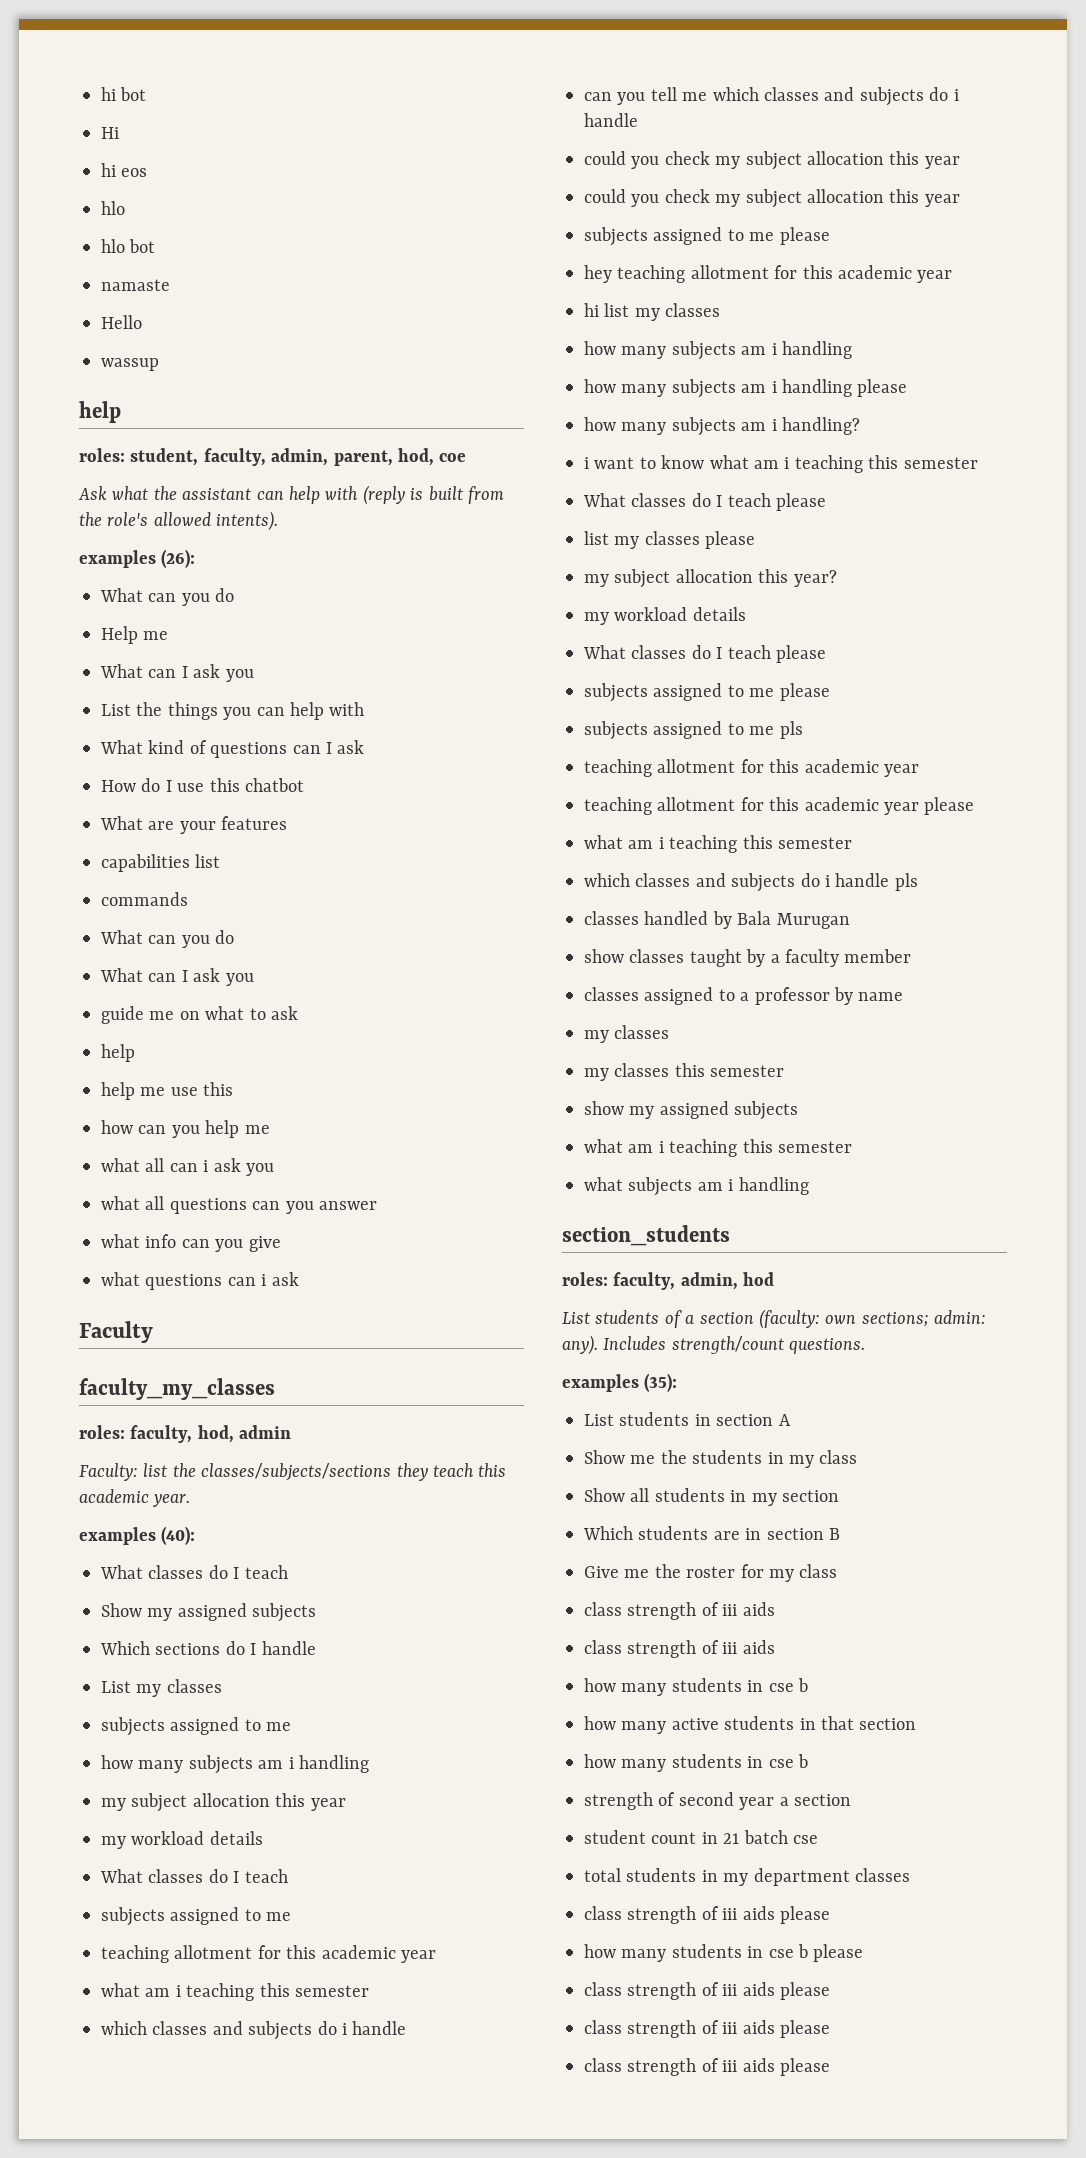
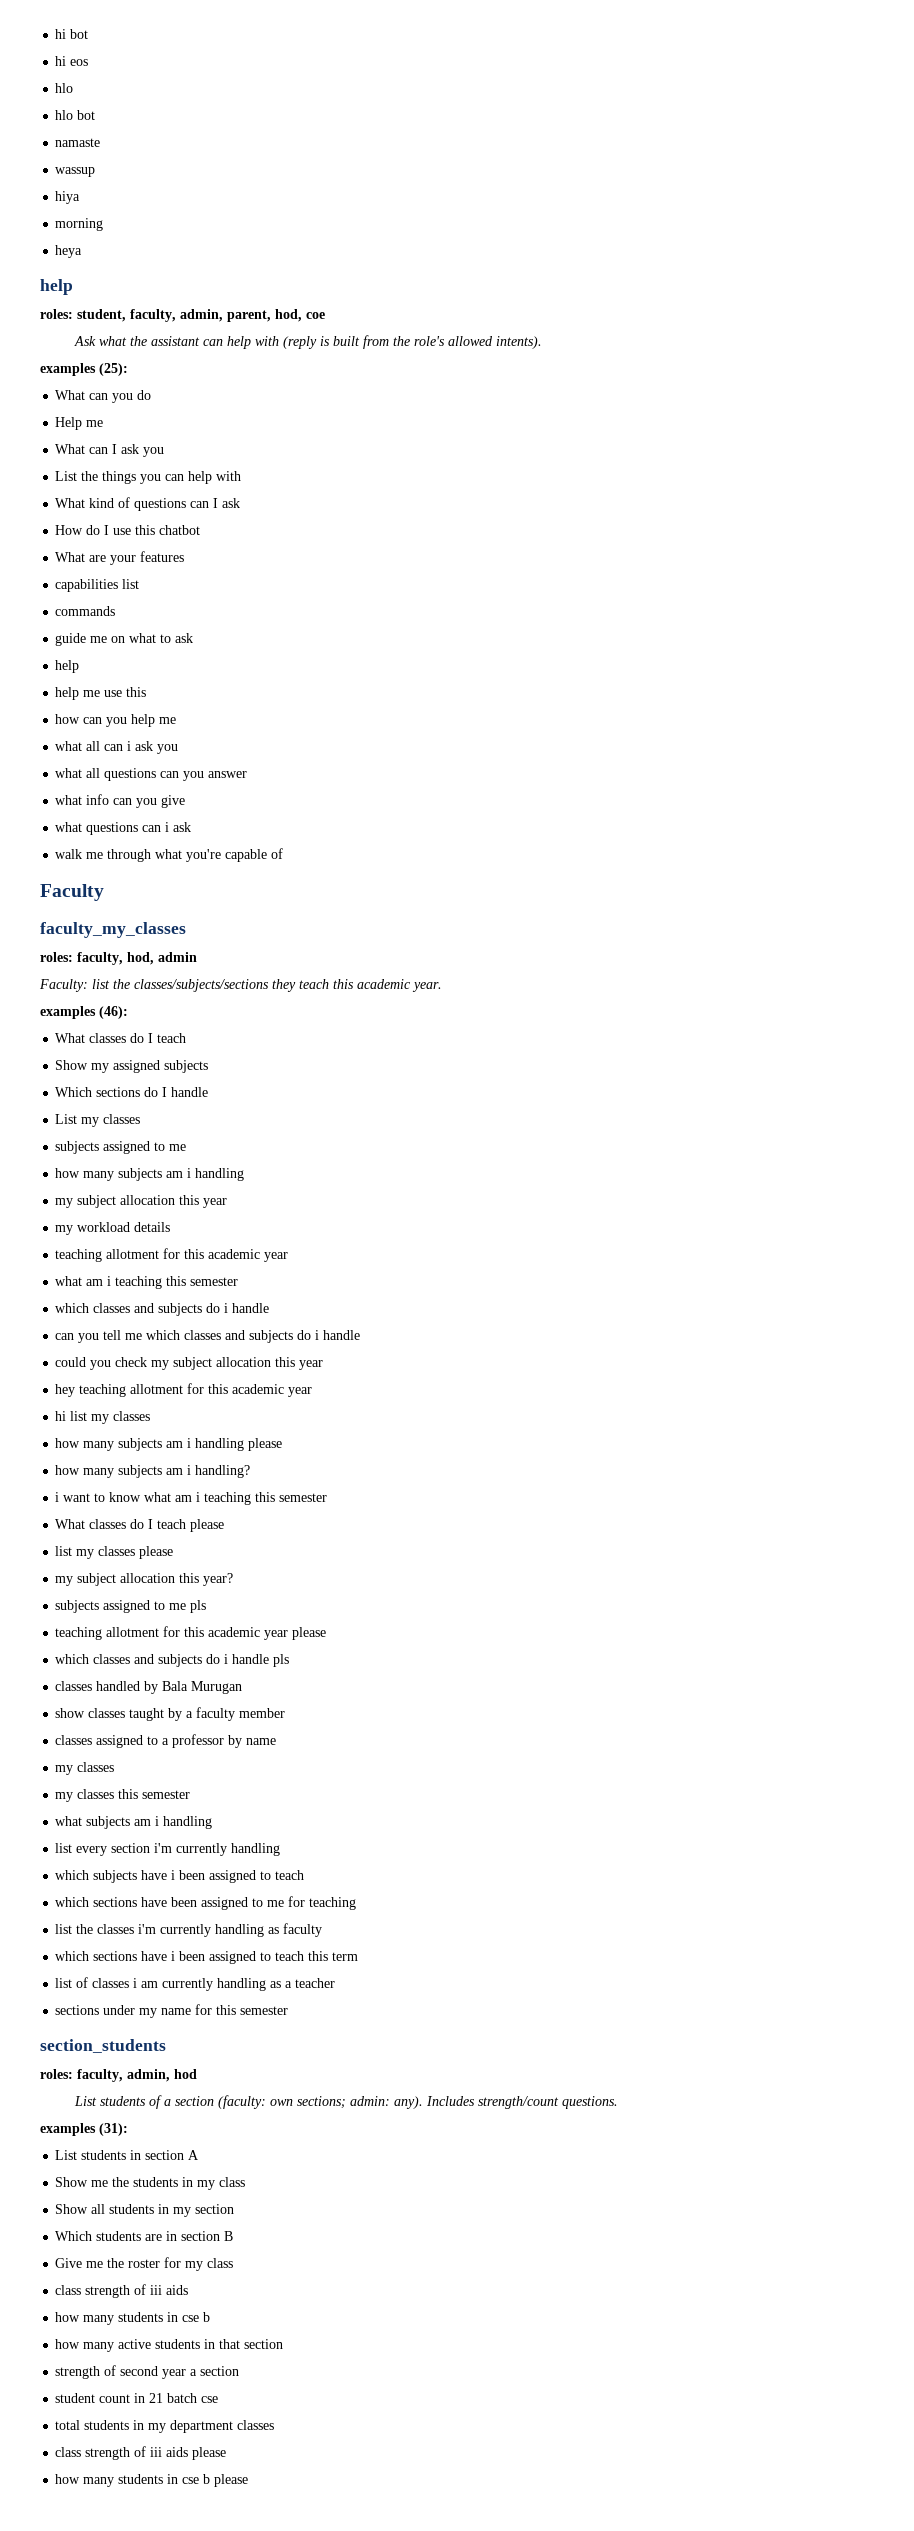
[101,127,119,139] // Hi -> (89, 34) none
[101,315,142,329] [101,358,159,371] Hello // wassup -> [55,167,96,177] [55,191,81,204] [55,218,104,231] [55,245,83,258] wassup // hiya // morning // heya
[161,549,196,568] (26): -> [99,363,128,376] (25):
[100,930,235,948] [100,968,254,986] // What can you do // What can I ask you -> (116, 611) none
(299, 1279) none -> [55,848,284,862] // walk me through what you're capable of
[161,1526,196,1545] (40): -> [99,1006,128,1019] (46):
[100,1869,288,1883] [101,1907,292,1926] // What classes do I teach // subjects assigned to me -> (171, 1227) none
[584,189,960,208] [584,227,830,246] // could you check my subject allocation this year // subjects assigned to me please -> (324, 1365) none
[584,379,852,398] // how many subjects am i handling -> (245, 1444) none
[584,607,746,625] [583,645,826,663] [584,683,830,702] // my workload details // What classes do I teach please // subjects assigned to me please -> (234, 1579) none
[584,797,975,815] [584,835,852,853] // teaching allotment for this academic year please // what am i teaching this semester -> [292,1627,327,1640] please
[584,1101,799,1120] [584,1139,852,1157] // show my assigned subjects // what am i teaching this semester -> (191, 1794) none
(809, 1186) none -> [55,1843,281,1856] [55,1870,305,1883] [55,1896,357,1910] [55,1923,323,1937] [55,1951,359,1964] [55,1977,336,1991] [55,2004,289,2018] // list every section i'm currently handling // which subjects have i been assigned to teach // which sections have been assigned to me for teaching // list the classes i'm currently handling as faculty // which sections have i been assigned to teach this term // list of classes i am currently handling as a teacher // sections under my name for this semester
[644,1373,678,1392] (35): -> [99,2123,128,2136] (31):
[584,1640,775,1658] // class strength of iii aids -> (189, 2290) none
[584,1754,808,1772] // how many students in cse b -> (284, 2344) none
[584,1982,830,2000] [584,2020,830,2038] [584,2058,830,2076] // class strength of iii aids please // class strength of iii aids please // class strength of iii aids please -> (249, 2480) none

